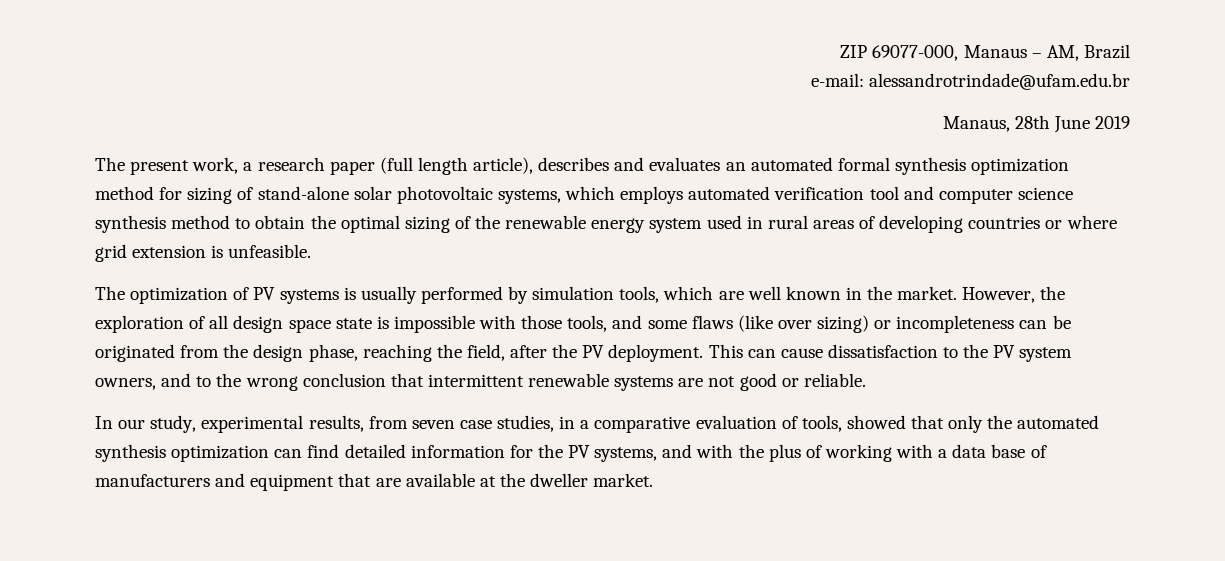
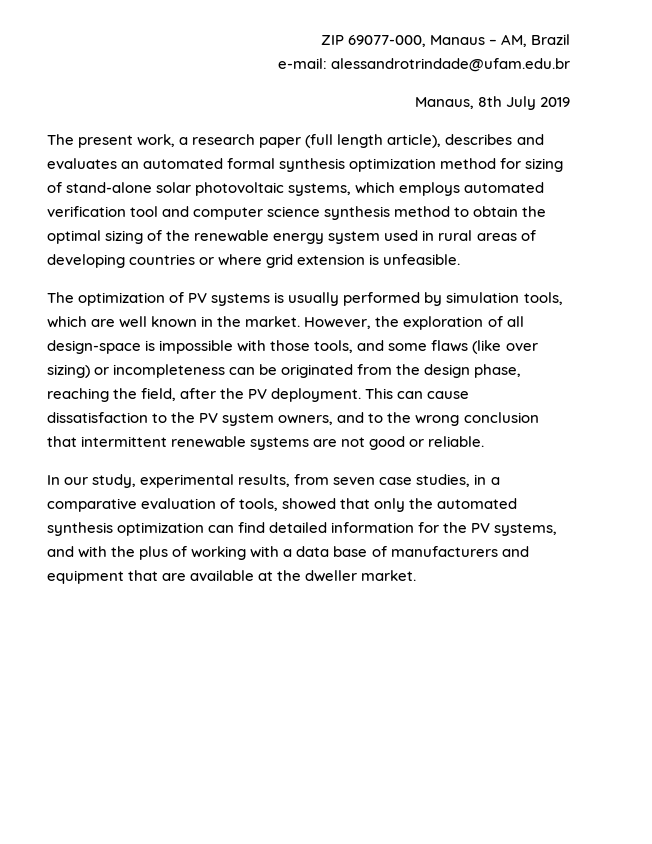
[1014,115,1090,133] 28th June -> [477,96,536,110] 8th July
[233,315,372,333] design space state -> [47,340,141,354] design-space

